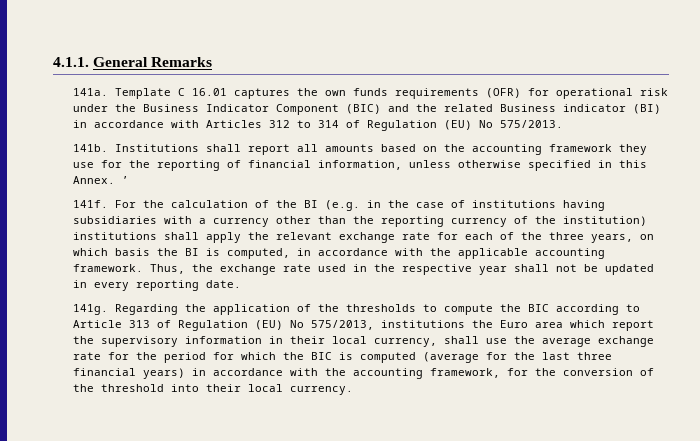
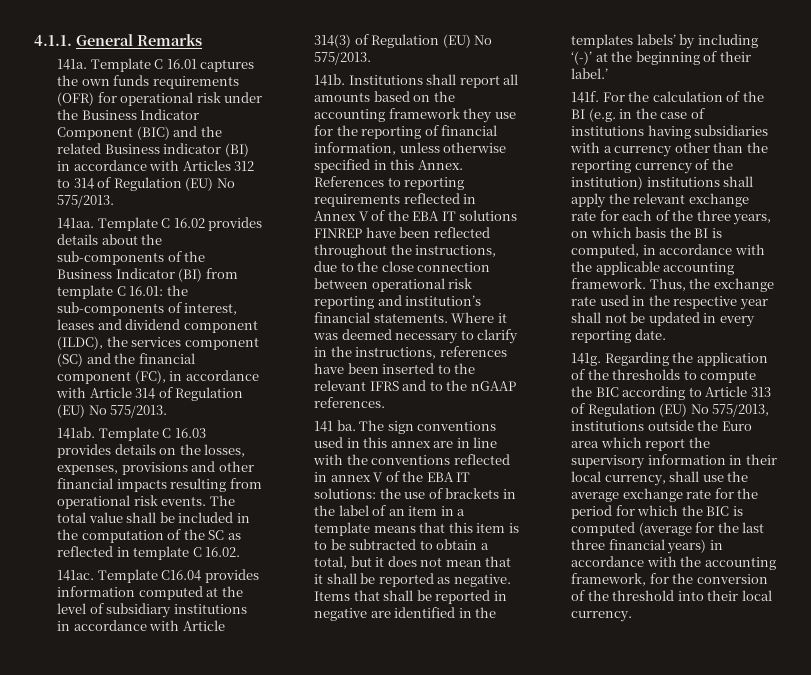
(563, 124) none -> [57,217,263,231] [57,234,163,245] [57,251,206,265] [57,268,238,282] [57,285,188,299] [57,302,238,316] [57,319,258,333] [57,336,259,350] [57,353,195,367] [57,370,259,384] [56,387,244,401] [57,404,168,418] [57,427,206,441] [57,444,246,458] [57,461,254,475] [57,478,262,492] [57,495,235,509] [57,512,250,523] [57,529,241,543] [57,546,241,560] [57,569,259,583] [57,586,243,600] [57,603,247,618] [57,620,225,631] [314,34,493,48] [314,52,372,65] // 141aa. Template C 16.02 provides details about the sub-components of the Business Indicator (BI) from template C 16.01: the sub-components of interest, leases and dividend component (ILDC), the services component (SC) and the financial component (FC), in accordance with Article 314 of Regulation (EU) No 575/2013. // 141ab. Template C 16.03 provides details on the losses, expenses, provisions and other financial impacts resulting from operational risk events. The total value shall be included in the computation of the SC as reflected in template C 16.02. // 141ac. Template C16.04 provides information computed at the level of subsidiary institutions in accordance with Article 314(3) of Regulation (EU) No 575/2013.
[121,176,129,184] ’ -> [314,176,465,190] [314,193,477,207] [314,210,518,221] [314,227,490,238] [314,244,497,258] [314,261,491,272] [314,278,473,292] [314,295,482,309] [314,312,507,323] [313,329,519,344] [314,346,507,359] [314,363,476,374] [314,380,516,391] [314,397,386,408] [314,420,497,434] [314,437,498,448] [313,454,510,465] [314,471,471,482] [314,488,516,499] [314,505,466,516] [314,522,519,536] [314,539,489,550] [314,556,512,569] [314,573,511,587] [314,590,507,604] [314,607,497,621] [571,34,758,49] [571,51,751,65] [571,68,609,79] References to reporting requirements reflected in Annex V of the EBA IT solutions FINREP have been reflected throughout the instructions, due to the close connection between operational risk reporting and institution’s financial statements. Where it was deemed necessary to clarify in the instructions, references have been inserted to the relevant IFRS and to the nGAAP references. // 141 ba. The sign conventions used in this annex are in line with the conventions reflected in annex V of the EBA IT solutions: the use of brackets in the label of an item in a template means that this item is to be subtracted to obtain a total, but it does not mean that it shall be reported as negative. Items that shall be reported in negative are identified in the templates labels’ by including ‘(-)’ at the beginning of their label.’
(465, 324) none -> [647,420,694,431] outside

